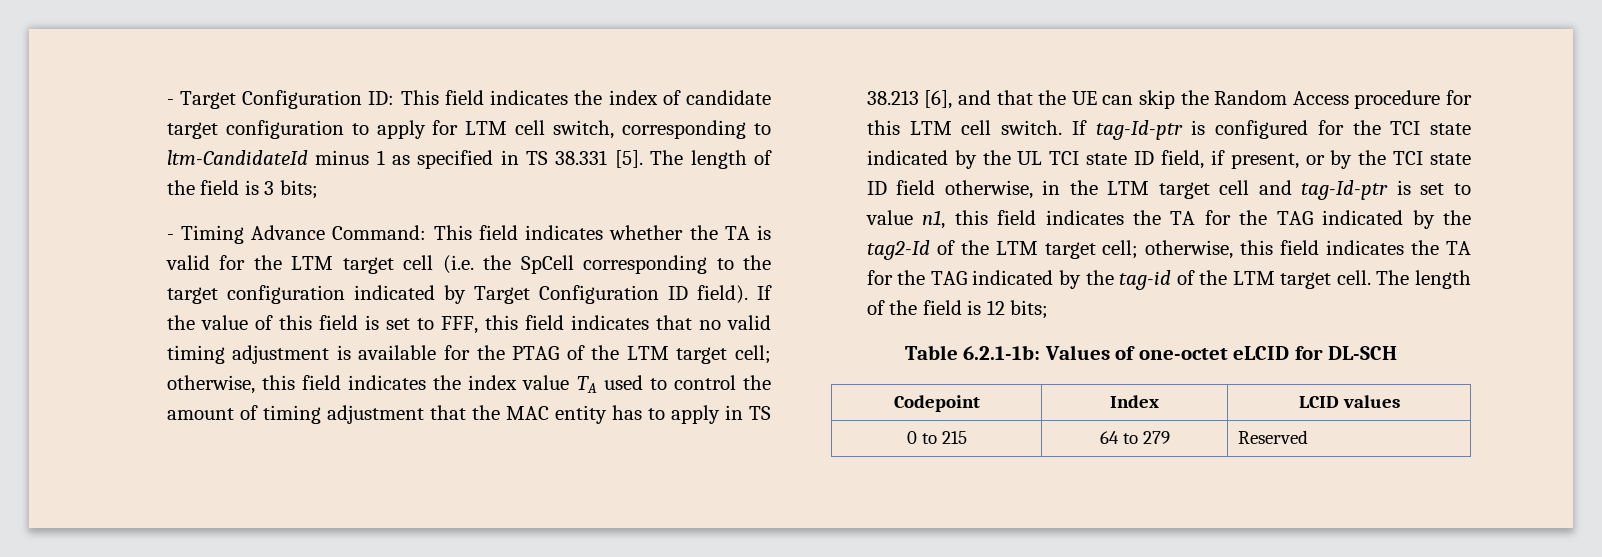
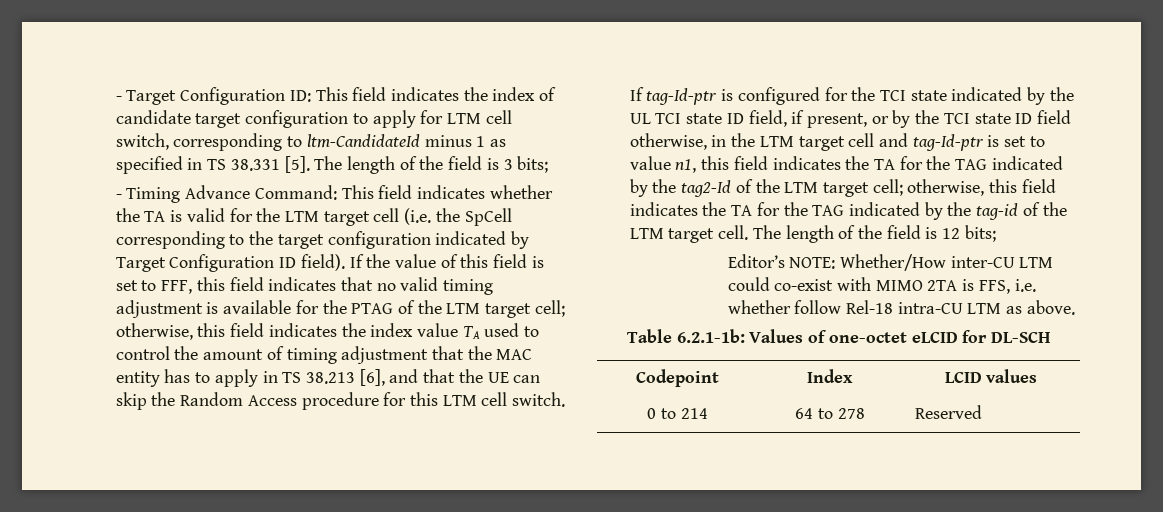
(1049, 309) none -> [727,254,1054,271] [727,277,1036,294] [727,300,1075,315] // Editor’s NOTE: Whether/How inter-CU LTM could co-exist with MIMO 2TA is FFS, i.e. whether follow Rel-18 intra-CU LTM as above.
[941,431,967,444] 215 -> [680,408,708,419] 214
[1142,431,1170,444] 279 -> [837,408,865,419] 278

